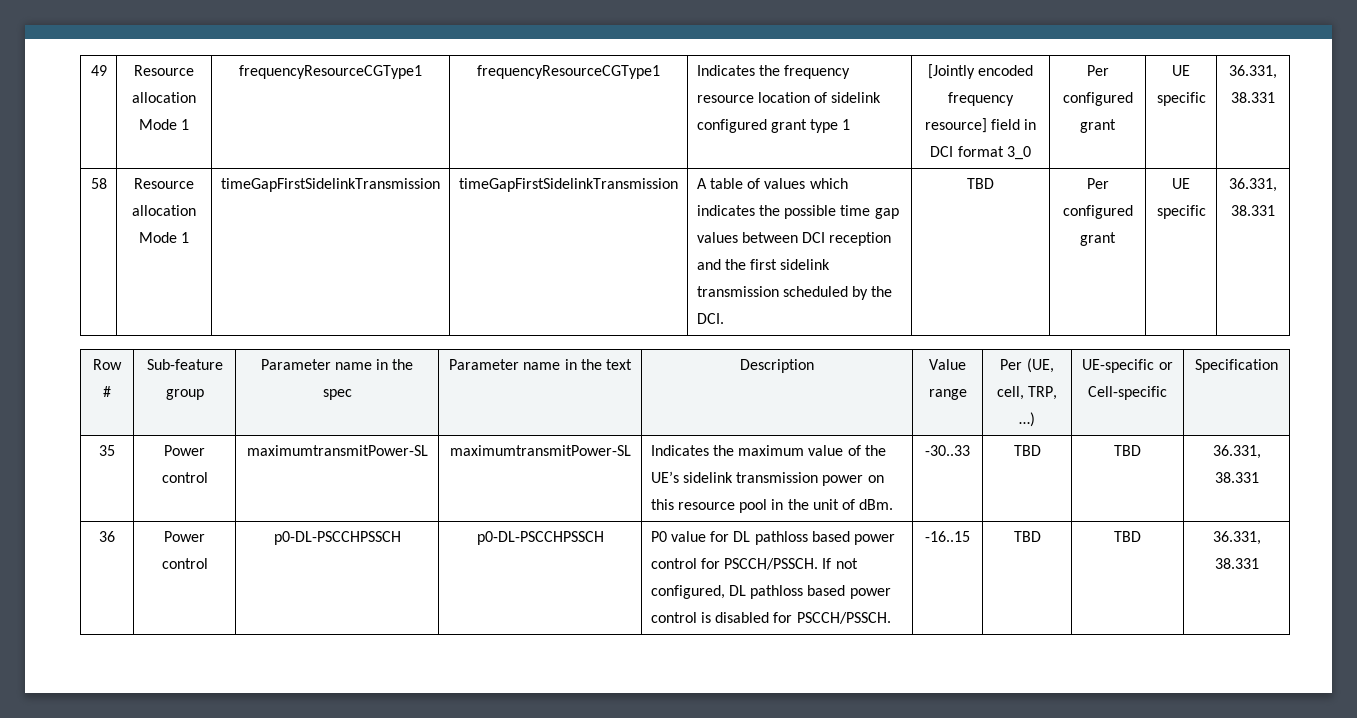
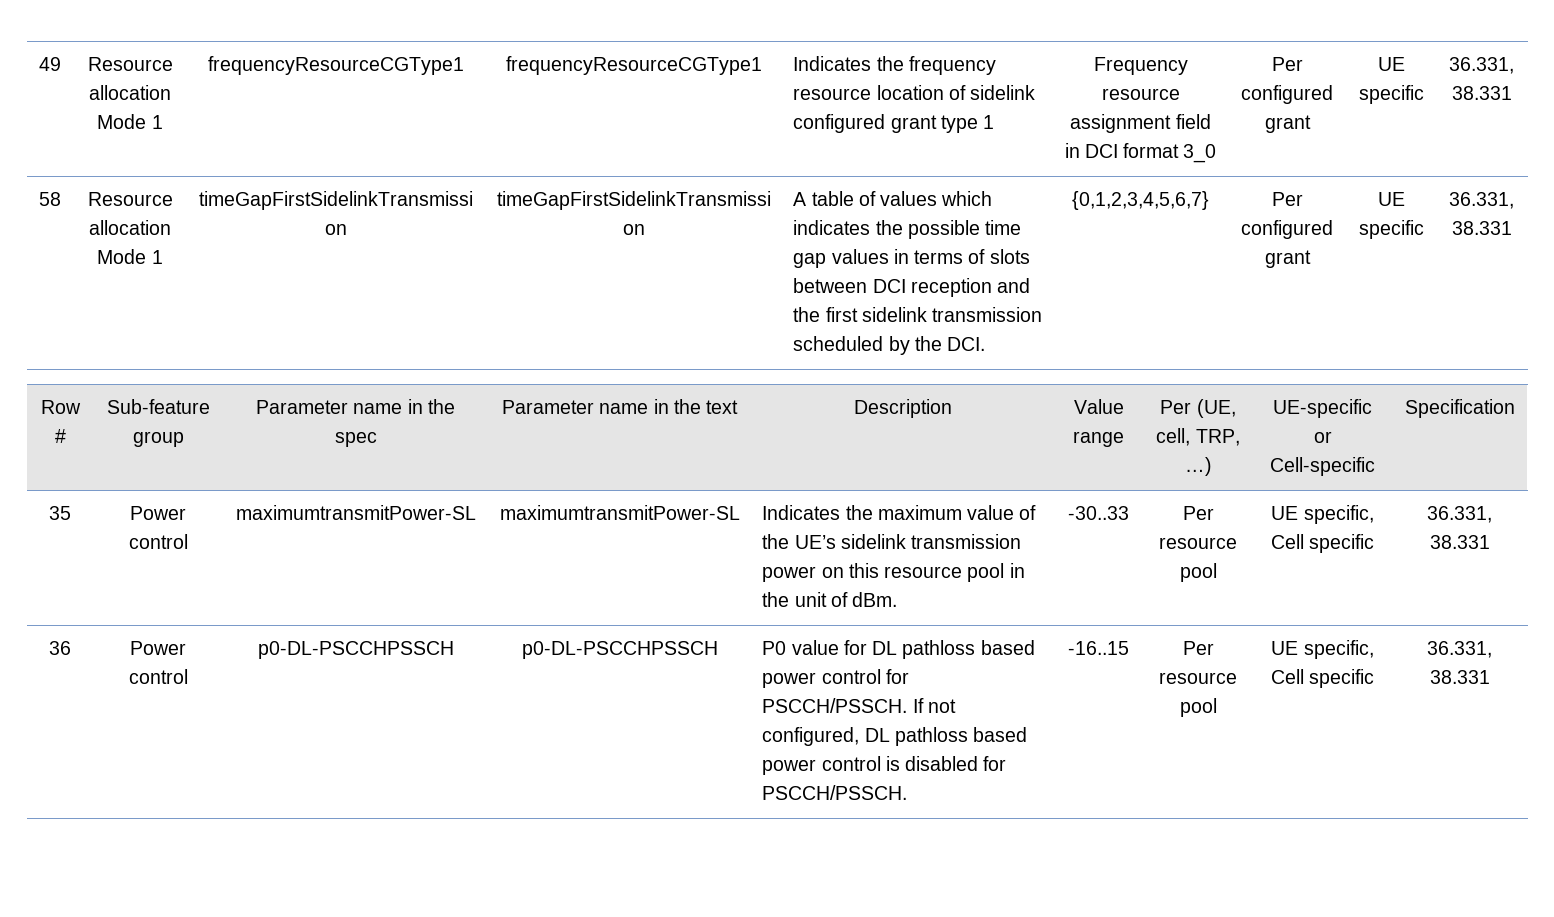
[927,64,1034,79] [948,92,1014,106] [924,118,987,133] [Jointly encoded frequency resource] -> [1093,57,1188,75] [1101,88,1180,100] [1070,114,1172,133] Frequency resource assignment
(738, 237) none -> [893,249,1030,264] in terms of slots
[967,178,994,189] TBD -> [1072,191,1209,210] {0,1,2,3,4,5,6,7}
[1013,445,1041,456] [1114,445,1141,456] TBD | TBD -> [1182,506,1214,520] [1159,537,1237,549] [1179,563,1217,582] [1271,505,1374,524] [1270,534,1375,553] Per resource pool | UE specific, Cell specific
[1013,531,1041,542] [1114,531,1141,542] TBD | TBD -> [1182,641,1214,655] [1159,672,1237,684] [1179,698,1217,717] [1271,640,1374,659] [1270,669,1375,688] Per resource pool | UE specific, Cell specific

